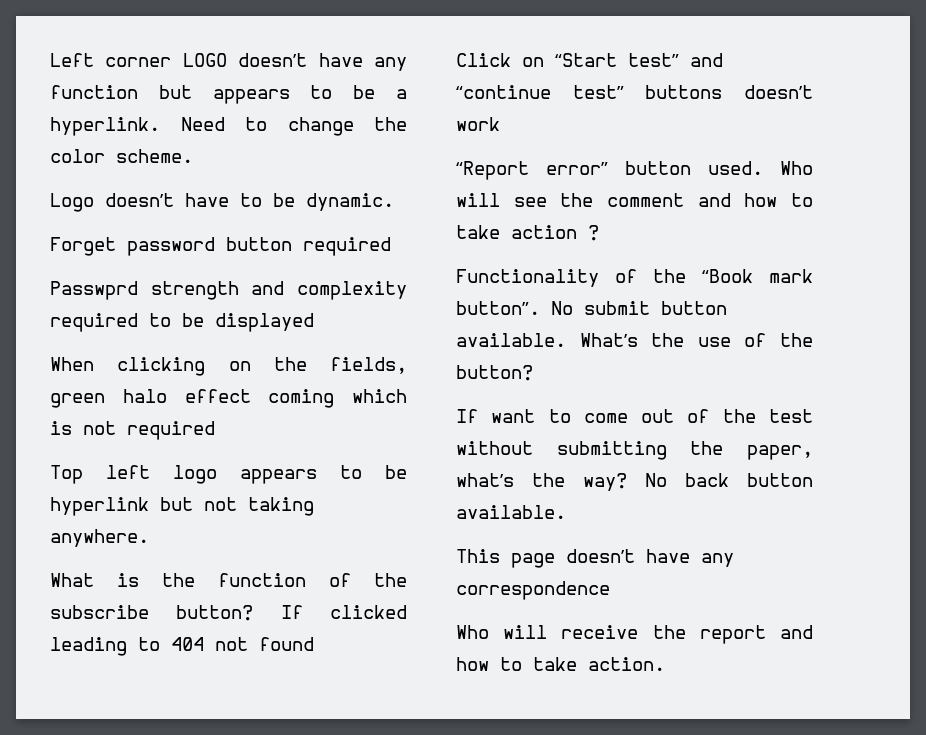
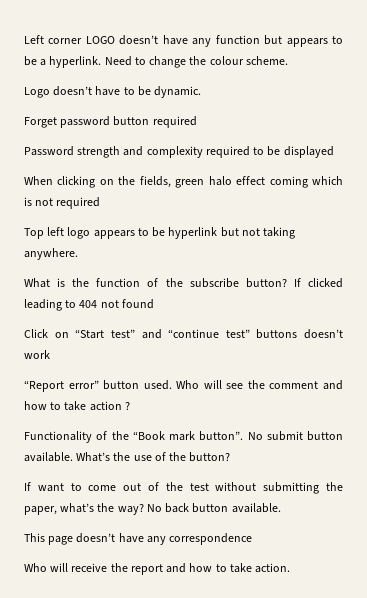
[50,149,105,163] color -> [209,56,244,65] colour
[50,281,138,300] Passwprd -> [24,146,74,156] Password

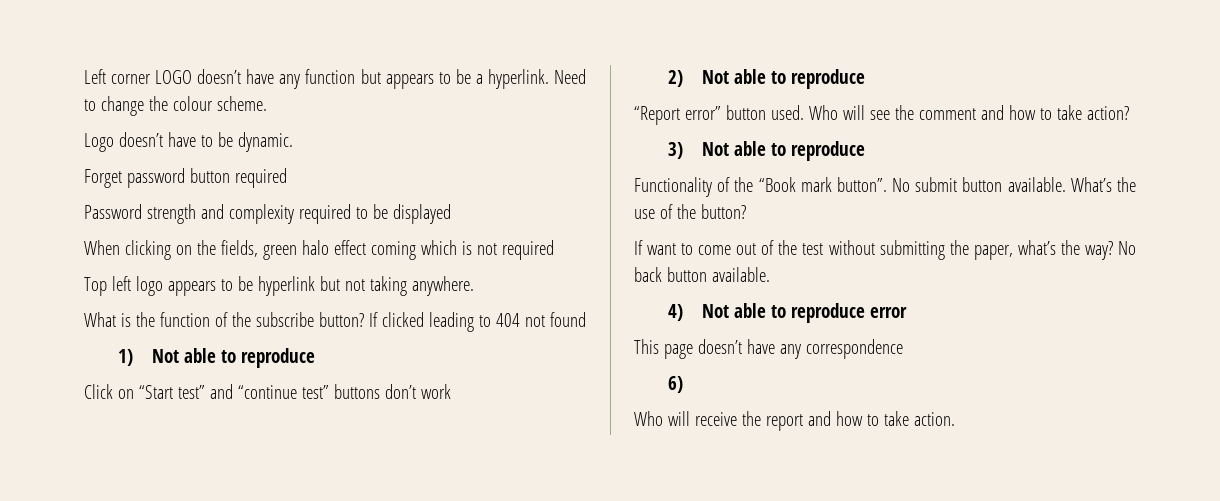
(154, 304) none -> [118,348,316,368] // 1) Not able to reproduce
[304,329,343,339] doesn’t -> [384,384,416,399] don’t
(50, 354) none -> [668,69,866,89] // 2) Not able to reproduce
[89,401,130,411] action ? -> [1086,106,1129,120] [668,141,866,161] action? // 3) Not able to reproduce
(281, 508) none -> [668,303,908,323] // 4) Not able to reproduce error
(253, 539) none -> [668,376,684,393] // 6)

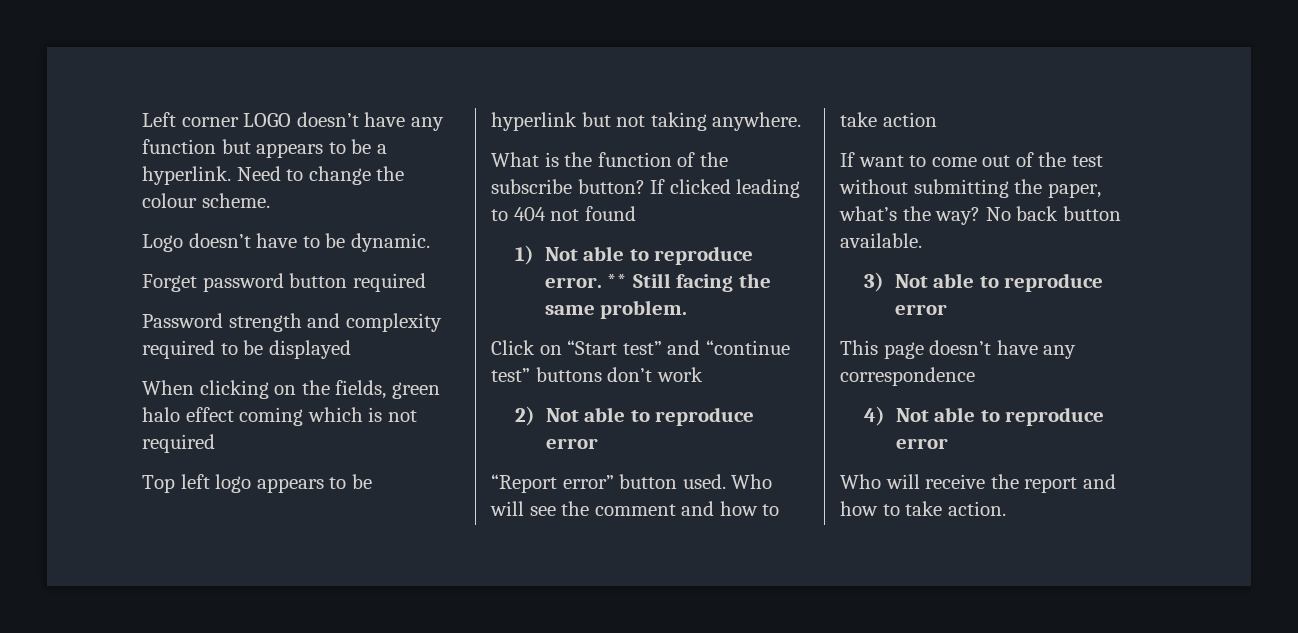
(316, 358) none -> [544,273,771,292] [544,300,688,319] error. ** Still facing the same problem.
(866, 79) none -> [545,438,598,449] error
[1086,106,1129,120] [668,141,866,161] [634,177,1136,197] [634,204,746,219] action? // 3) Not able to reproduce // Functionality of the “Book mark button”. No submit button available. What’s the use of the button? -> [882,112,937,127] action
[668,304,684,321] 4) -> [864,272,885,292] 3)
[668,376,684,393] 6) -> [864,406,1105,426] [895,438,948,449] 4) Not able to reproduce error

